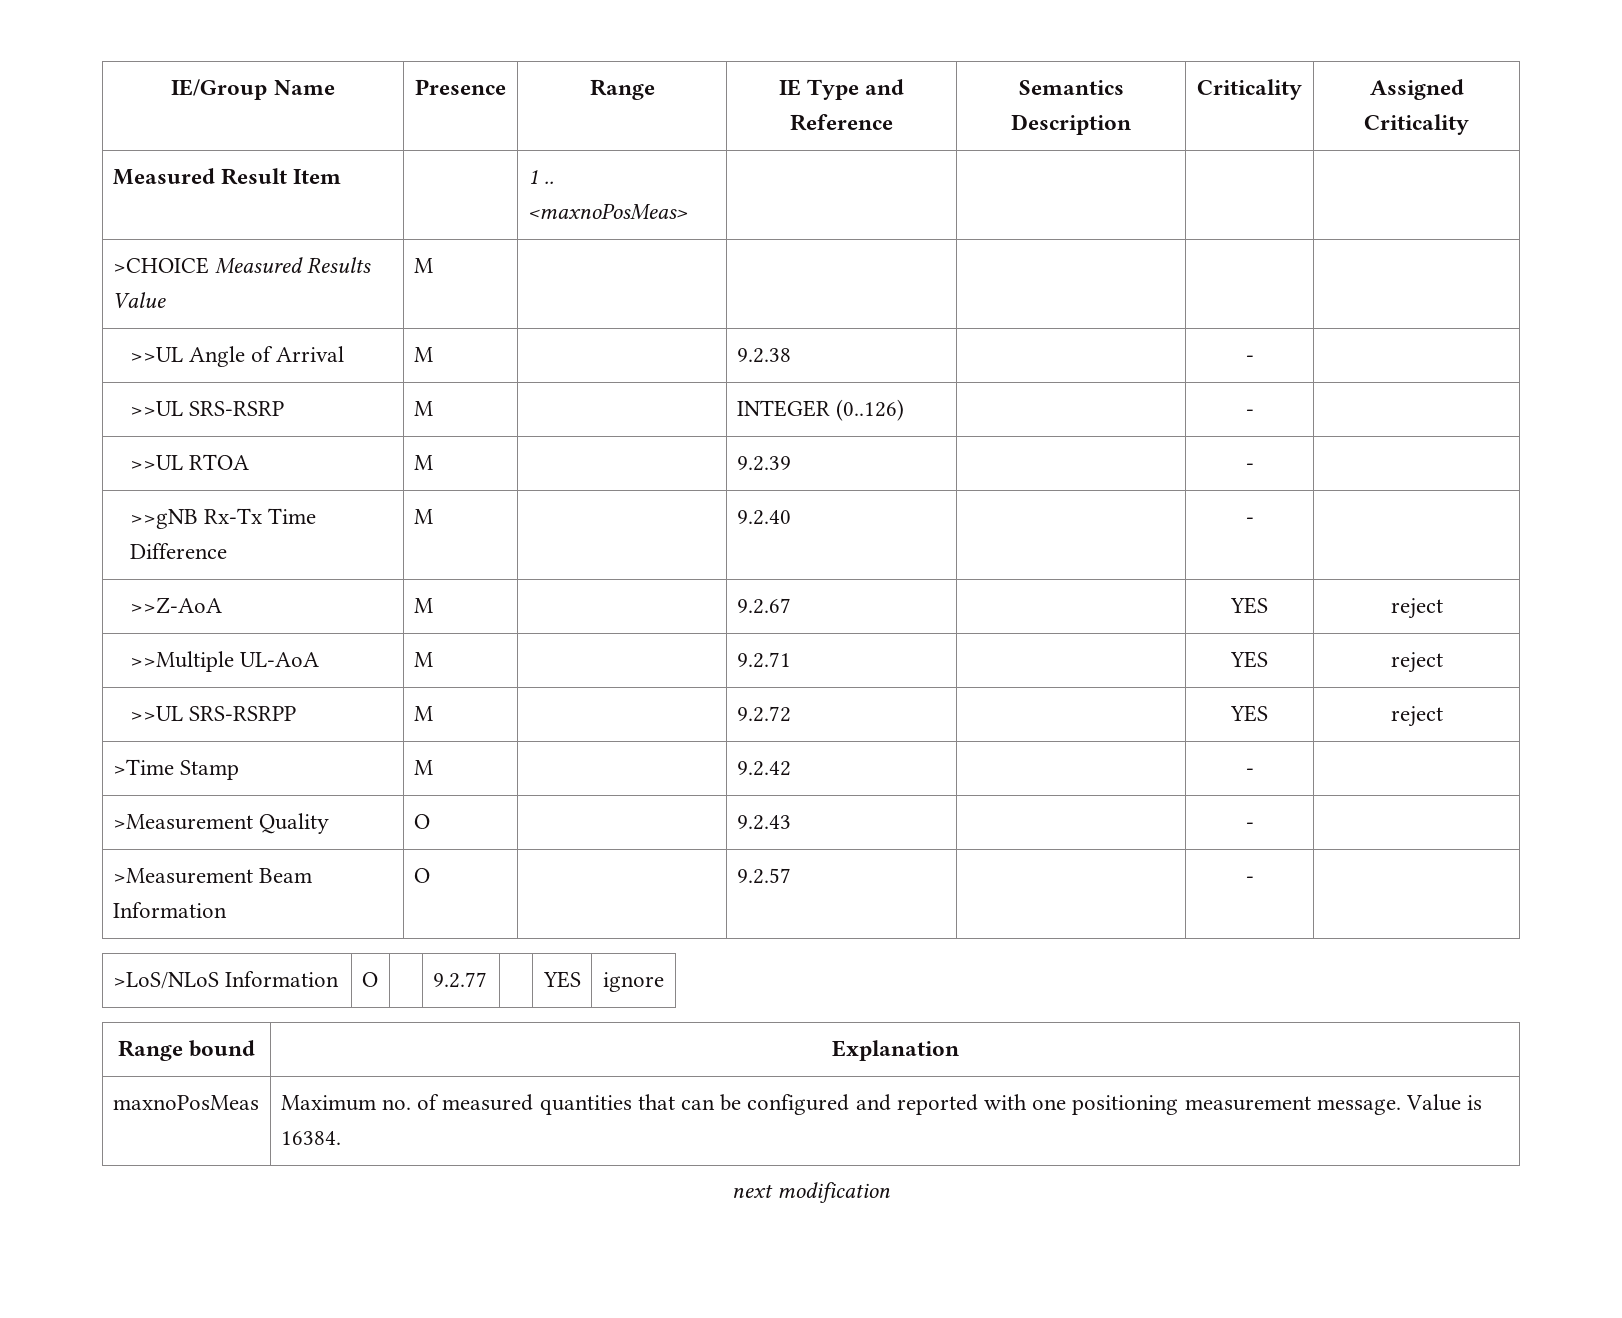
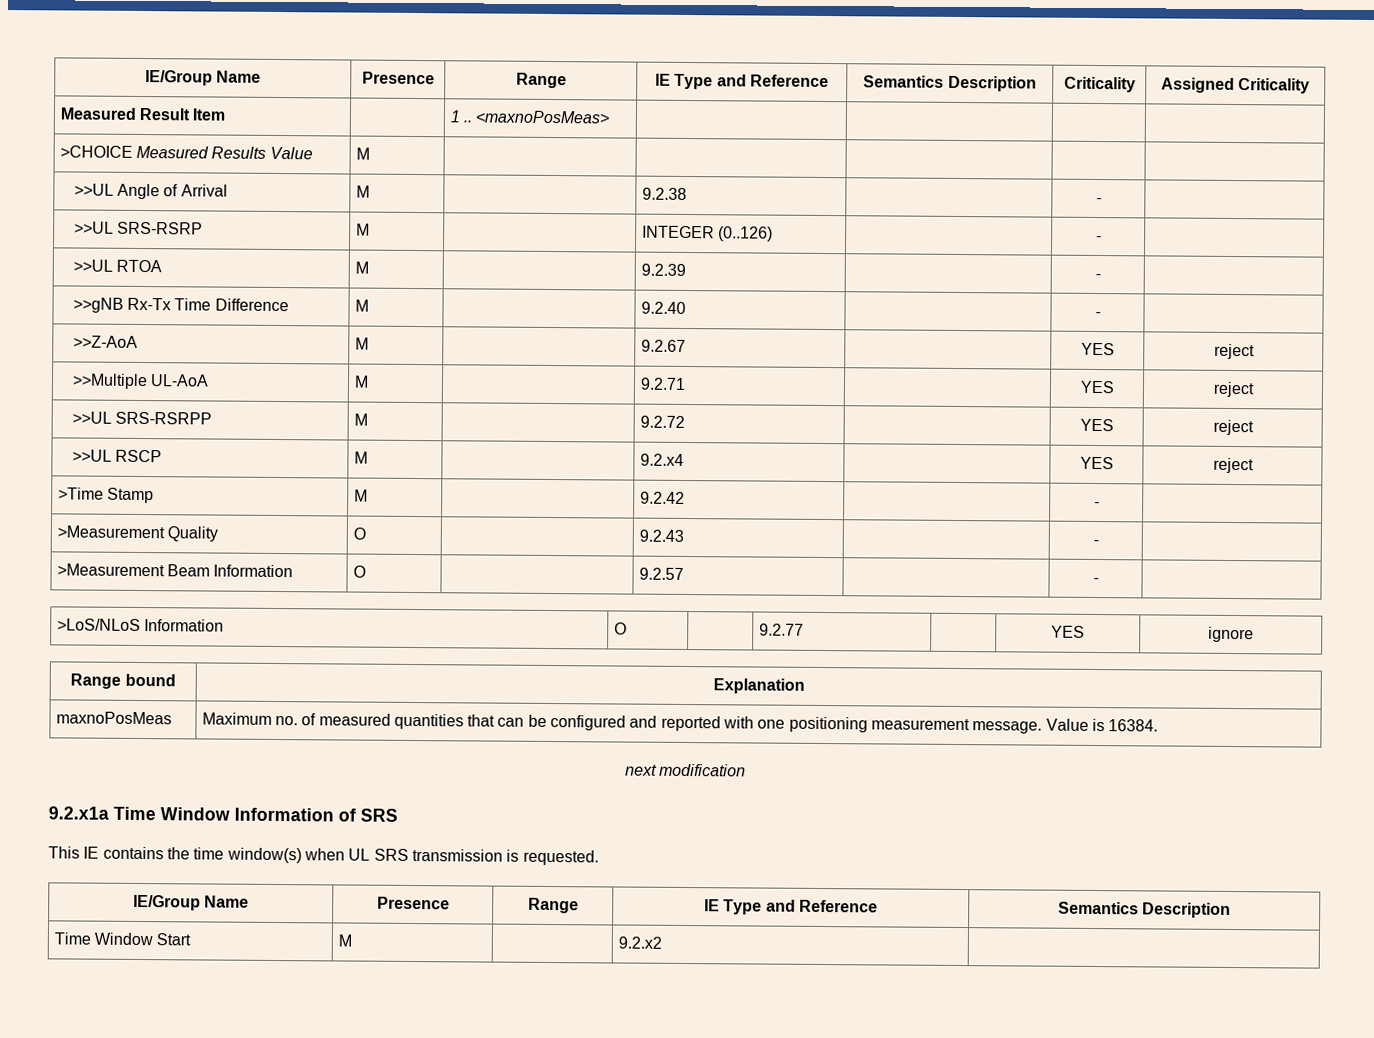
(1443, 716) none -> [71,449,162,463] [353,451,368,464] [639,453,684,466] [1079,456,1114,470] [1212,457,1254,474] // >>UL RSCP | M | | 9.2.x4 | | YES | reject
(891, 1192) none -> [48,806,398,822] [48,846,599,866] [132,894,250,911] [376,896,450,910] [527,897,579,914] [704,899,878,915] [1057,901,1232,918] [53,932,192,946] [337,934,352,947] [617,936,662,949] // 9.2.x1a Time Window Information of SRS // This IE contains the time window(s) when UL SRS transmission is requested. // IE/Group Name | Presence | Range | IE Type and Reference | Semantics Description // Time Window Start | M | | 9.2.x2 |

